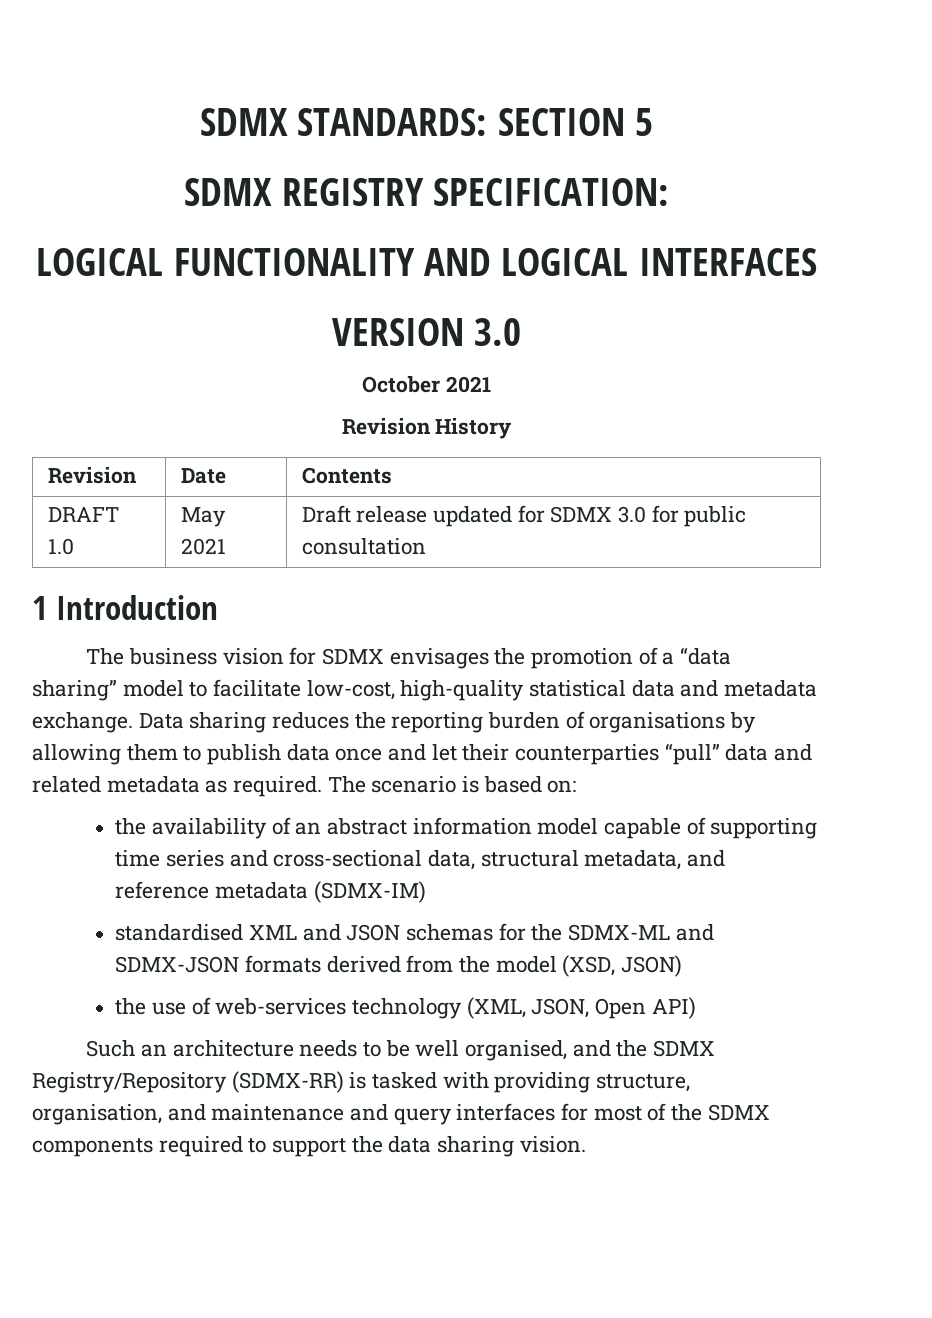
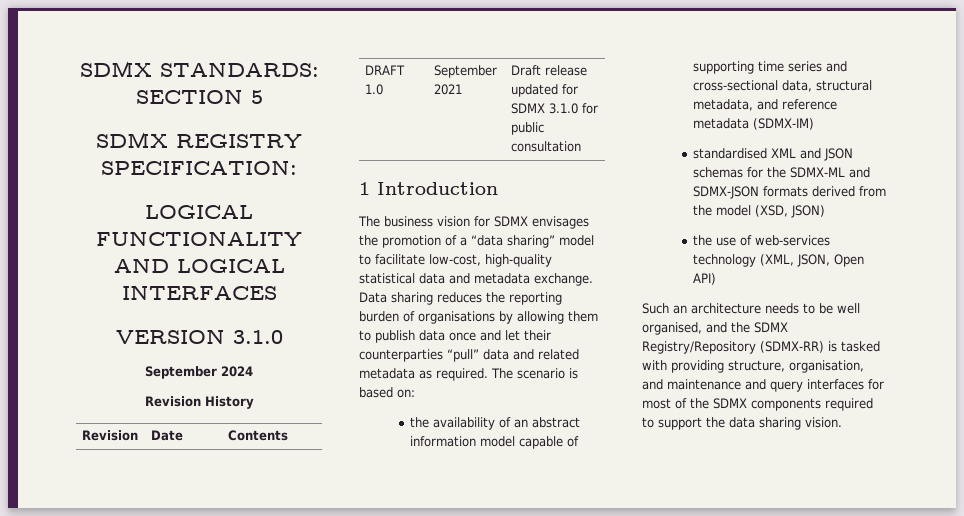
[474,318,522,346] [362,376,491,393] 3.0 // October 2021 -> [232,330,283,344] [145,366,253,379] 3.1.0 // September 2024
[180,507,226,527] May -> [434,65,498,78] September
[618,506,647,523] 3.0 -> [549,103,579,114] 3.1.0

